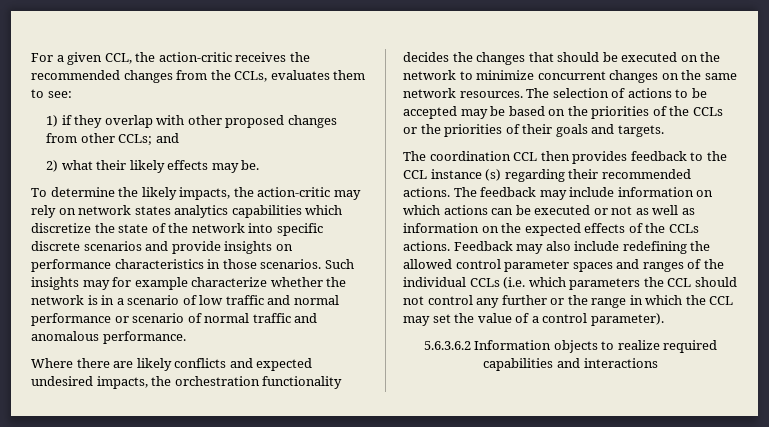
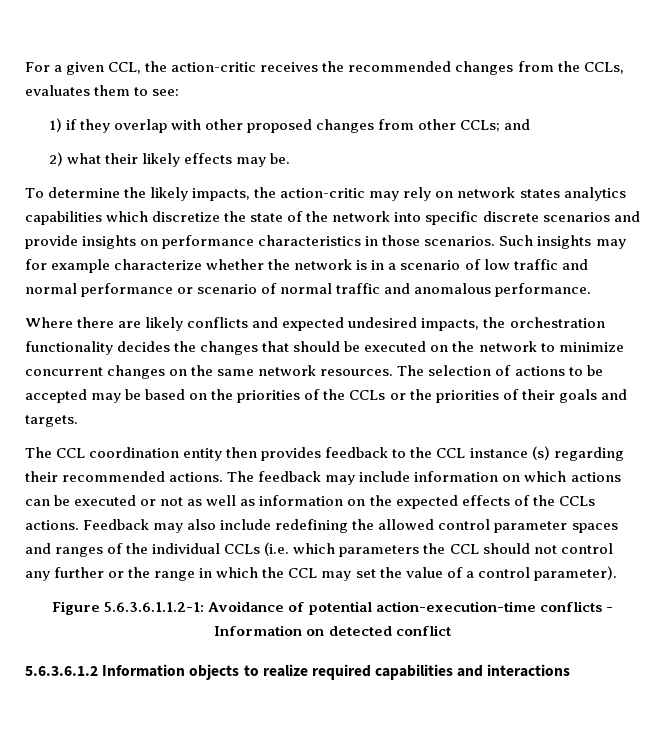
[429,151,538,161] coordination CCL -> [56,447,223,461] CCL coordination entity
[423,341,471,350] 5.6.3.6.2 -> [52,601,613,615] [214,625,451,636] [25,666,98,676] Figure 5.6.3.6.1.1.2-1: Avoidance of potential action-execution-time conflicts - Information on detected conflict // 5.6.3.6.1.2

